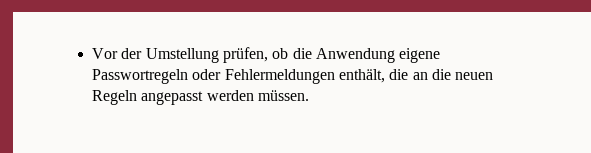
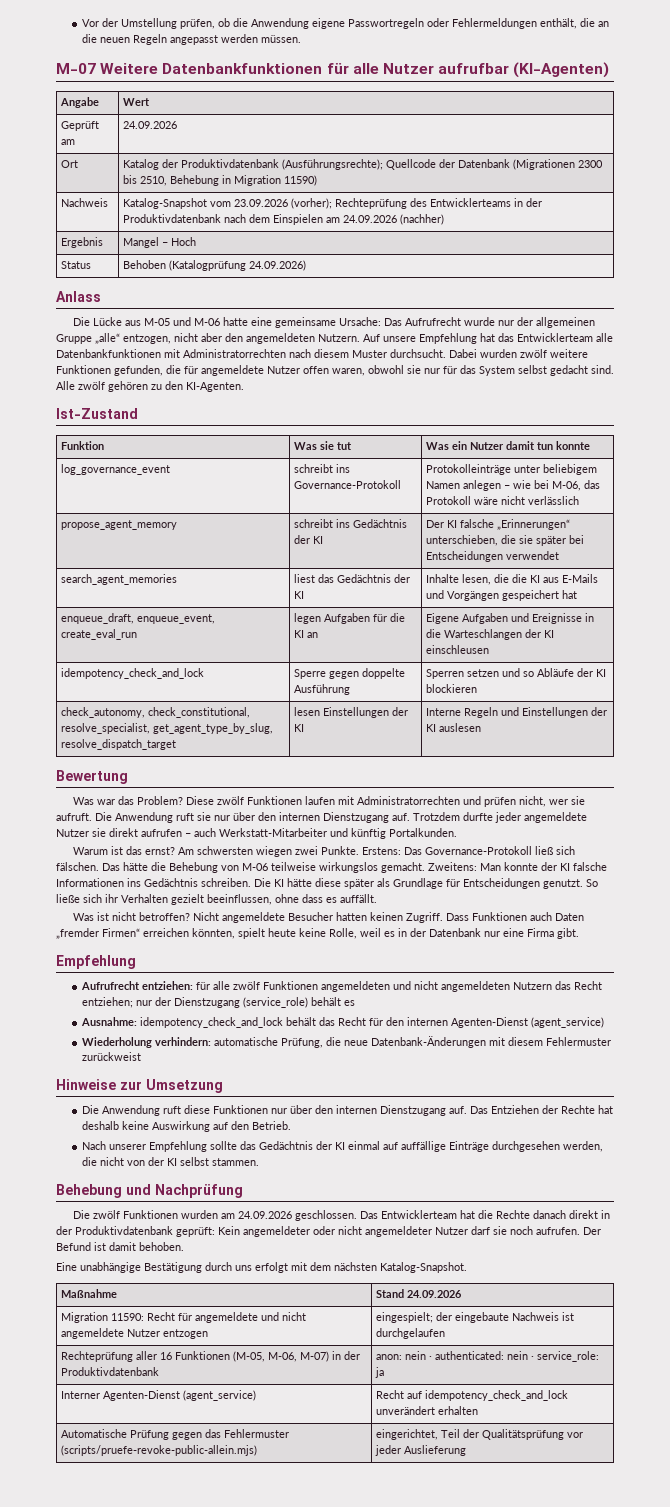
(309, 95) none -> [56,62,610,78] [59,97,99,108] [122,98,150,106] [60,121,99,131] [60,139,75,145] [122,121,177,129] [60,160,78,168] [122,159,603,170] [122,175,317,186] [60,198,108,207] [122,198,542,209] [122,214,444,225] [60,237,103,248] [122,237,196,248] [60,261,91,269] [122,260,306,271] [56,291,101,302] [72,317,595,328] [56,333,613,344] [56,349,588,358] [56,365,614,376] [56,381,244,392] [56,408,138,419] [60,441,104,450] [293,441,352,450] [425,441,590,450] [60,464,170,475] [293,464,350,473] [293,480,401,489] [425,464,597,475] [425,480,600,491] [425,496,579,505] [60,520,177,530] [293,519,407,528] [293,535,323,544] [425,519,570,530] [425,535,584,546] [425,551,559,562] [60,574,177,585] [293,574,410,583] [293,591,304,599] [425,574,598,585] [425,590,577,601] [60,613,215,624] [60,629,137,640] [293,613,405,624] [293,630,318,638] [425,613,594,624] [425,629,554,640] [425,645,489,654] [60,668,204,679] [293,668,405,679] [293,684,350,695] [425,668,606,679] [425,684,477,693] [60,707,250,718] [60,723,273,734] [60,739,176,750] [293,707,408,718] [293,724,304,732] [425,707,607,718] [425,723,481,732] [56,770,128,784] [72,796,585,807] [56,812,587,823] [56,828,457,839] [72,846,575,857] [56,862,607,873] [56,878,598,889] [56,894,377,905] [72,912,584,923] [56,928,579,939] [56,955,136,969] [80,981,602,992] [81,997,355,1008] [80,1017,604,1028] [81,1036,611,1048] [81,1052,141,1061] [56,1079,223,1093] [81,1105,613,1116] [81,1121,291,1132] [81,1141,603,1152] [81,1157,259,1166] [56,1184,243,1198] [72,1210,610,1221] [56,1226,601,1237] [56,1242,184,1251] [56,1262,467,1273] [60,1289,117,1298] [375,1289,462,1298] [60,1312,306,1323] [60,1328,208,1339] [375,1312,574,1323] [375,1328,445,1339] [60,1351,360,1362] [60,1367,159,1376] [375,1351,599,1362] [374,1367,384,1378] [60,1390,256,1401] [375,1390,568,1401] [375,1406,478,1415] [60,1429,289,1440] [60,1445,257,1456] [375,1429,583,1440] [374,1445,466,1456] // M-07 Weitere Datenbankfunktionen für alle Nutzer aufrufbar (KI-Agenten) // Angabe | Wert // Geprüft am | 24.09.2026 // Ort | Katalog der Produktivdatenbank (Ausführungsrechte); Quellcode der Datenbank (Migrationen 2300 bis 2510, Behebung in Migration 11590) // Nachweis | Katalog-Snapshot vom 23.09.2026 (vorher); Rechteprüfung des Entwicklerteams in der Produktivdatenbank nach dem Einspielen am 24.09.2026 (nachher) // Ergebnis | Mangel – Hoch // Status | Behoben (Katalogprüfung 24.09.2026) // Anlass // Die Lücke aus M-05 und M-06 hatte eine gemeinsame Ursache: Das Aufrufrecht wurde nur der allgemeinen Gruppe „alle“ entzogen, nicht aber den angemeldeten Nutzern. Auf unsere Empfehlung hat das Entwicklerteam alle Datenbankfunktionen mit Administratorrechten nach diesem Muster durchsucht. Dabei wurden zwölf weitere Funktionen gefunden, die für angemeldete Nutzer offen waren, obwohl sie nur für das System selbst gedacht sind. Alle zwölf gehören zu den KI-Agenten. // Ist-Zustand // Funktion | Was sie tut | Was ein Nutzer damit tun konnte // log_governance_event | schreibt ins Governance-Protokoll | Protokolleinträge unter beliebigem Namen anlegen – wie bei M-06, das Protokoll wäre nicht verlässlich // propose_agent_memory | schreibt ins Gedächtnis der KI | Der KI falsche „Erinnerungen“ unterschieben, die sie später bei Entscheidungen verwendet // search_agent_memories | liest das Gedächtnis der KI | Inhalte lesen, die die KI aus E-Mails und Vorgängen gespeichert hat // enqueue_draft, enqueue_event, create_eval_run | legen Aufgaben für die KI an | Eigene Aufgaben und Ereignisse in die Warteschlangen der KI einschleusen // idempotency_check_and_lock | Sperre gegen doppelte Ausführung | Sperren setzen und so Abläufe der KI blockieren // check_autonomy, check_constitutional, resolve_specialist, get_agent_type_by_slug, resolve_dispatch_target | lesen Einstellungen der KI | Interne Regeln und Einstellungen der KI auslesen // Bewertung // Was war das Problem? Diese zwölf Funktionen laufen mit Administratorrechten und prüfen nicht, wer sie aufruft. Die Anwendung ruft sie nur über den internen Dienstzugang auf. Trotzdem durfte jeder angemeldete Nutzer sie direkt aufrufen – auch Werkstatt-Mitarbeiter und künftig Portalkunden. // Warum ist das ernst? Am schwersten wiegen zwei Punkte. Erstens: Das Governance-Protokoll ließ sich fälschen. Das hätte die Behebung von M-06 teilweise wirkungslos gemacht. Zweitens: Man konnte der KI falsche Informationen ins Gedächtnis schreiben. Die KI hätte diese später als Grundlage für Entscheidungen genutzt. So ließe sich ihr Verhalten gezielt beeinflussen, ohne dass es auffällt. // Was ist nicht betroffen? Nicht angemeldete Besucher hatten keinen Zugriff. Dass Funktionen auch Daten „fremder Firmen“ erreichen könnten, spielt heute keine Rolle, weil es in der Datenbank nur eine Firma gibt. // Empfehlung // Aufrufrecht entziehen: für alle zwölf Funktionen angemeldeten und nicht angemeldeten Nutzern das Recht entziehen; nur der Dienstzugang (service_role) behält es // Ausnahme: idempotency_check_and_lock behält das Recht für den internen Agenten-Dienst (agent_service) // Wiederholung verhindern: automatische Prüfung, die neue Datenbank-Änderungen mit diesem Fehlermuster zurückweist // Hinweise zur Umsetzung // Die Anwendung ruft diese Funktionen nur über den internen Dienstzugang auf. Das Entziehen der Rechte hat deshalb keine Auswirkung auf den Betrieb. // Nach unserer Empfehlung sollte das Gedächtnis der KI einmal auf auffällige Einträge durchgesehen werden, die nicht von der KI selbst stammen. // Behebung und Nachprüfung // Die zwölf Funktionen wurden am 24.09.2026 geschlossen. Das Entwicklerteam hat die Rechte danach direkt in der Produktivdatenbank geprüft: Kein angemeldeter oder nicht angemeldeter Nutzer darf sie noch aufrufen. Der Befund ist damit behoben. // Eine unabhängige Bestätigung durch uns erfolgt mit dem nächsten Katalog-Snapshot. // Maßnahme | Stand 24.09.2026 // Migration 11590: Recht für angemeldete und nicht angemeldete Nutzer entzogen | eingespielt; der eingebaute Nachweis ist durchgelaufen // Rechteprüfung aller 16 Funktionen (M-05, M-06, M-07) in der Produktivdatenbank | anon: nein · authenticated: nein · service_role: ja // Interner Agenten-Dienst (agent_service) | Recht auf idempotency_check_and_lock unverändert erhalten // Automatische Prüfung gegen das Fehlermuster (scripts/pruefe-revoke-public-allein.mjs) | eingerichtet, Teil der Qualitätsprüfung vor jeder Auslieferung

